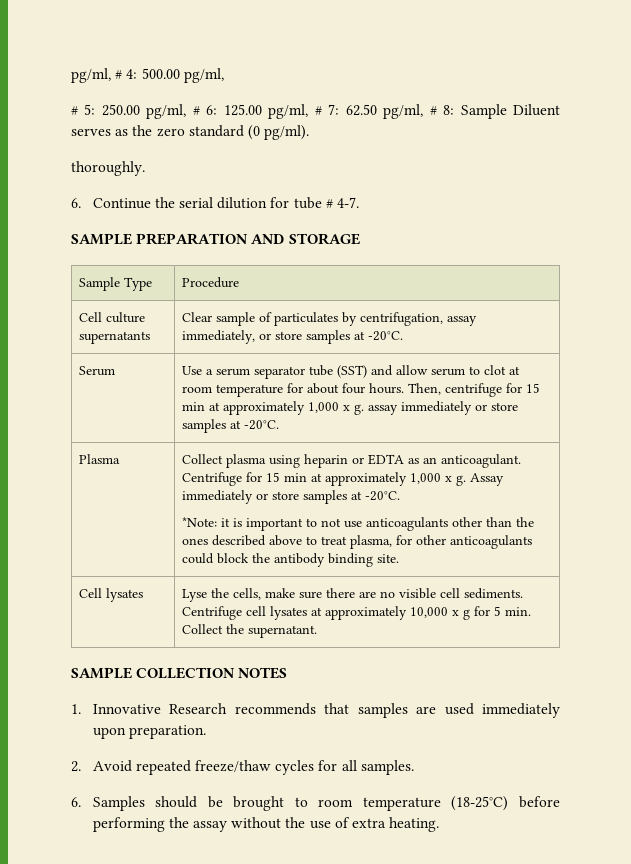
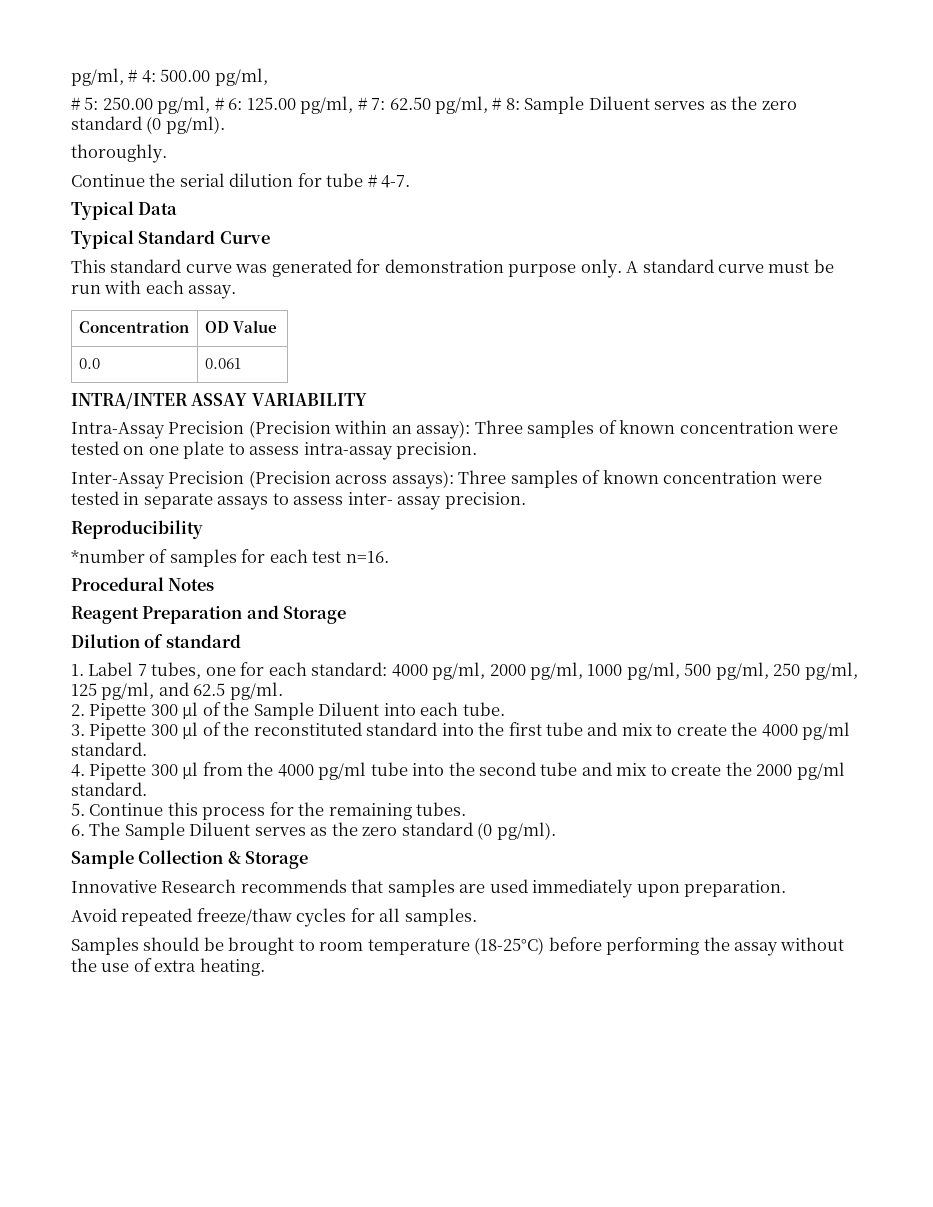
[71,198,81,208] 6. -> (167, 153) none
[71,233,360,245] [79,277,153,291] [182,277,240,288] [79,312,146,323] [79,331,151,344] [182,312,478,326] [182,330,404,344] [79,366,116,376] [182,365,521,379] [182,383,541,397] [182,401,519,415] [182,419,280,433] [79,454,121,464] [182,454,522,468] [182,472,505,486] [182,490,401,504] [182,517,535,531] [182,535,533,549] [182,553,400,567] [79,588,144,602] [182,588,524,602] [182,606,532,620] [182,624,318,638] [71,667,288,679] [71,704,81,714] SAMPLE PREPARATION AND STORAGE // Sample Type | Procedure // Cell culture supernatants | Clear sample of particulates by centrifugation, assay immediately, or store samples at -20°C. // Serum | Use a serum separator tube (SST) and allow serum to clot at room temperature for about four hours. Then, centrifuge for 15 min at approximately 1,000 x g. assay immediately or store samples at -20°C. // Plasma | Collect plasma using heparin or EDTA as an anticoagulant. Centrifuge for 15 min at approximately 1,000 x g. Assay immediately or store samples at -20°C. // *Note: it is important to not use anticoagulants other than the ones described above to treat plasma, for other anticoagulants could block the antibody binding site. // Cell lysates | Lyse the cells, make sure there are no visible cell sediments. Centrifuge cell lysates at approximately 10,000 x g for 5 min. Collect the supernatant. // SAMPLE COLLECTION NOTES // 1. -> [71,201,178,220] [71,230,270,249] [71,259,834,278] [71,280,237,299] [78,321,189,333] [204,320,277,333] [78,358,100,369] [204,358,241,369] [71,392,367,409] [71,420,839,439] [71,441,478,460] [71,470,822,489] [71,491,526,510] [71,520,203,539] [71,549,389,567] [71,577,215,591] [71,605,347,624] [71,634,241,648] [71,662,858,680] [71,682,283,700] [71,702,505,720] [71,722,851,740] [71,742,147,756] [71,762,845,780] [71,782,147,796] [71,802,467,820] [71,822,556,840] [71,850,309,869] Typical Data // Typical Standard Curve // This standard curve was generated for demonstration purpose only. A standard curve must be run with each assay. // Concentration | OD Value // 0.0 | 0.061 // INTRA/INTER ASSAY VARIABILITY // Intra-Assay Precision (Precision within an assay): Three samples of known concentration were tested on one plate to assess intra-assay precision. // Inter-Assay Precision (Precision across assays): Three samples of known concentration were tested in separate assays to assess inter- assay precision. // Reproducibility // *number of samples for each test n=16. // Procedural Notes // Reagent Preparation and Storage // Dilution of standard // 1. Label 7 tubes, one for each standard: 4000 pg/ml, 2000 pg/ml, 1000 pg/ml, 500 pg/ml, 250 pg/ml, 125 pg/ml, and 62.5 pg/ml. // 2. Pipette 300 µl of the Sample Diluent into each tube. // 3. Pipette 300 µl of the reconstituted standard into the first tube and mix to create the 4000 pg/ml standard. // 4. Pipette 300 µl from the 4000 pg/ml tube into the second tube and mix to create the 2000 pg/ml standard. // 5. Continue this process for the remaining tubes. // 6. The Sample Diluent serves as the zero standard (0 pg/ml). // Sample Collection & Storage //
[71,761,81,772] 2. -> (787, 888) none
[71,797,81,807] 6. -> (477, 917) none

